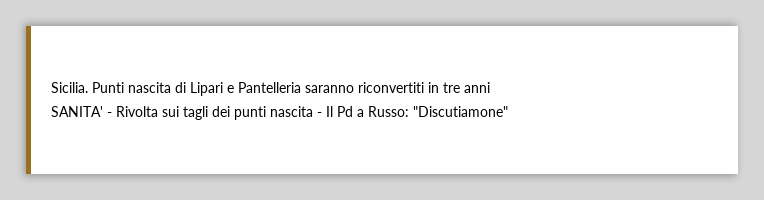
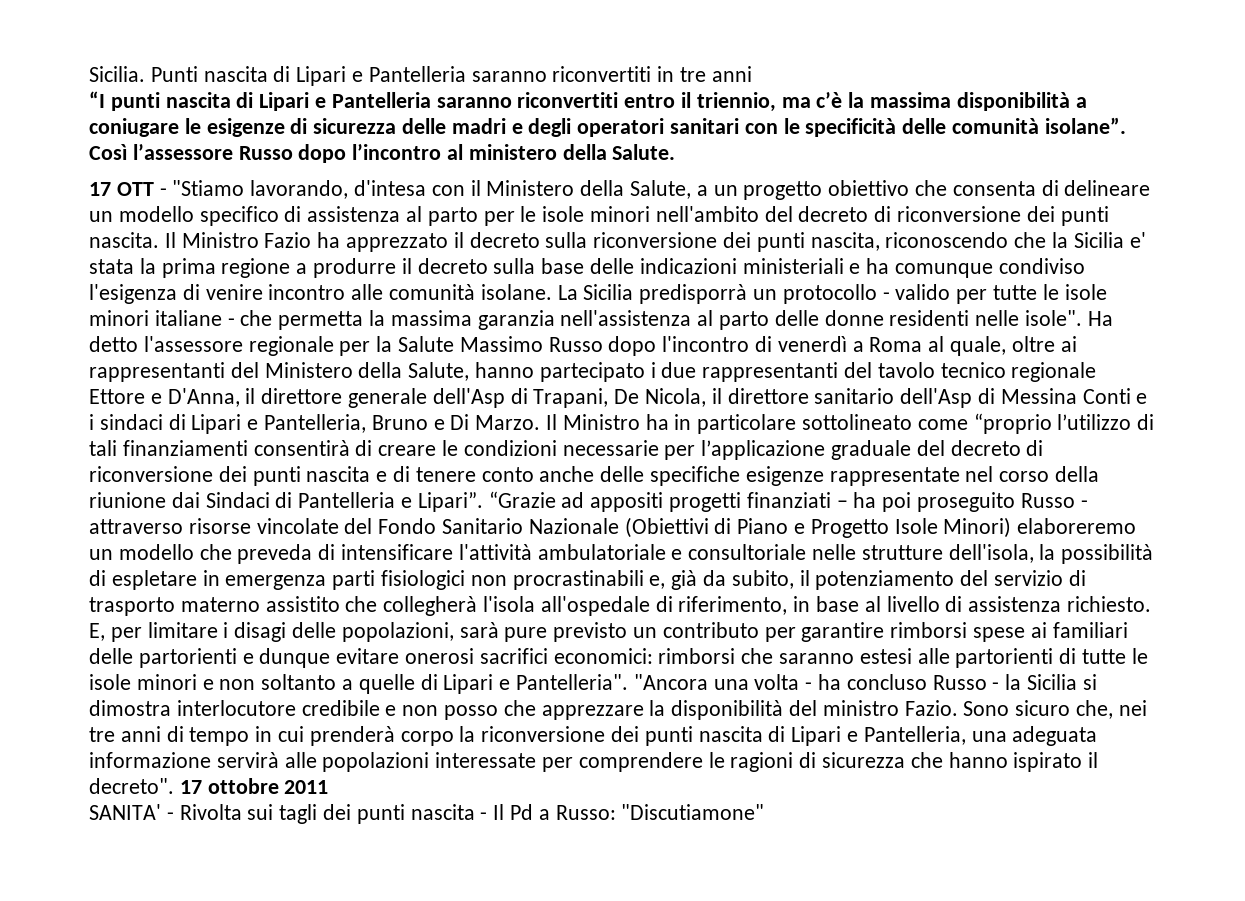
(490, 87) none -> [89,91,1087,112] [89,117,1126,137] [89,144,676,163] [89,180,1151,200] [89,206,1109,226] [89,232,1146,252] [89,258,1085,278] [89,284,1107,304] [89,310,1113,330] [89,336,1077,356] [89,362,1097,382] [89,388,1148,408] [89,413,1155,434] [89,440,1044,460] [89,466,1100,486] [89,491,1088,512] [89,517,1137,538] [89,544,1154,564] [89,570,1086,590] [89,596,1152,616] [89,622,1128,642] [89,648,1148,668] [89,674,1097,694] [89,700,1147,720] [89,726,1098,746] [89,752,1099,772] [89,778,329,794] // “I punti nascita di Lipari e Pantelleria saranno riconvertiti entro il triennio, ma c’è la massima disponibilità a coniugare le esigenze di sicurezza delle madri e degli operatori sanitari con le specificità delle comunità isolane”. Così l’assessore Russo dopo l’incontro al ministero della Salute. // 17 OTT - "Stiamo lavorando, d'intesa con il Ministero della Salute, a un progetto obiettivo che consenta di delineare un modello specifico di assistenza al parto per le isole minori nell'ambito del decreto di riconversione dei punti nascita. Il Ministro Fazio ha apprezzato il decreto sulla riconversione dei punti nascita, riconoscendo che la Sicilia e' stata la prima regione a produrre il decreto sulla base delle indicazioni ministeriali e ha comunque condiviso l'esigenza di venire incontro alle comunità isolane. La Sicilia predisporrà un protocollo - valido per tutte le isole minori italiane - che permetta la massima garanzia nell'assistenza al parto delle donne residenti nelle isole". Ha detto l'assessore regionale per la Salute Massimo Russo dopo l'incontro di venerdì a Roma al quale, oltre ai rappresentanti del Ministero della Salute, hanno partecipato i due rappresentanti del tavolo tecnico regionale Ettore e D'Anna, il direttore generale dell'Asp di Trapani, De Nicola, il direttore sanitario dell'Asp di Messina Conti e i sindaci di Lipari e Pantelleria, Bruno e Di Marzo. Il Ministro ha in particolare sottolineato come “proprio l’utilizzo di tali finanziamenti consentirà di creare le condizioni necessarie per l’applicazione graduale del decreto di riconversione dei punti nascita e di tenere conto anche delle specifiche esigenze rappresentate nel corso della riunione dai Sindaci di Pantelleria e Lipari”. “Grazie ad appositi progetti finanziati – ha poi proseguito Russo - attraverso risorse vincolate del Fondo Sanitario Nazionale (Obiettivi di Piano e Progetto Isole Minori) elaboreremo un modello che preveda di intensificare l'attività ambulatoriale e consultoriale nelle strutture dell'isola, la possibilità di espletare in emergenza parti fisiologici non procrastinabili e, già da subito, il potenziamento del servizio di trasporto materno assistito che collegherà l'isola all'ospedale di riferimento, in base al livello di assistenza richiesto. E, per limitare i disagi delle popolazioni, sarà pure previsto un contributo per garantire rimborsi spese ai familiari delle partorienti e dunque evitare onerosi sacrifici economici: rimborsi che saranno estesi alle partorienti di tutte le isole minori e non soltanto a quelle di Lipari e Pantelleria". "Ancora una volta - ha concluso Russo - la Sicilia si dimostra interlocutore credibile e non posso che apprezzare la disponibilità del ministro Fazio. Sono sicuro che, nei tre anni di tempo in cui prenderà corpo la riconversione dei punti nascita di Lipari e Pantelleria, una adeguata informazione servirà alle popolazioni interessate per comprendere le ragioni di sicurezza che hanno ispirato il decreto". 17 ottobre 2011

